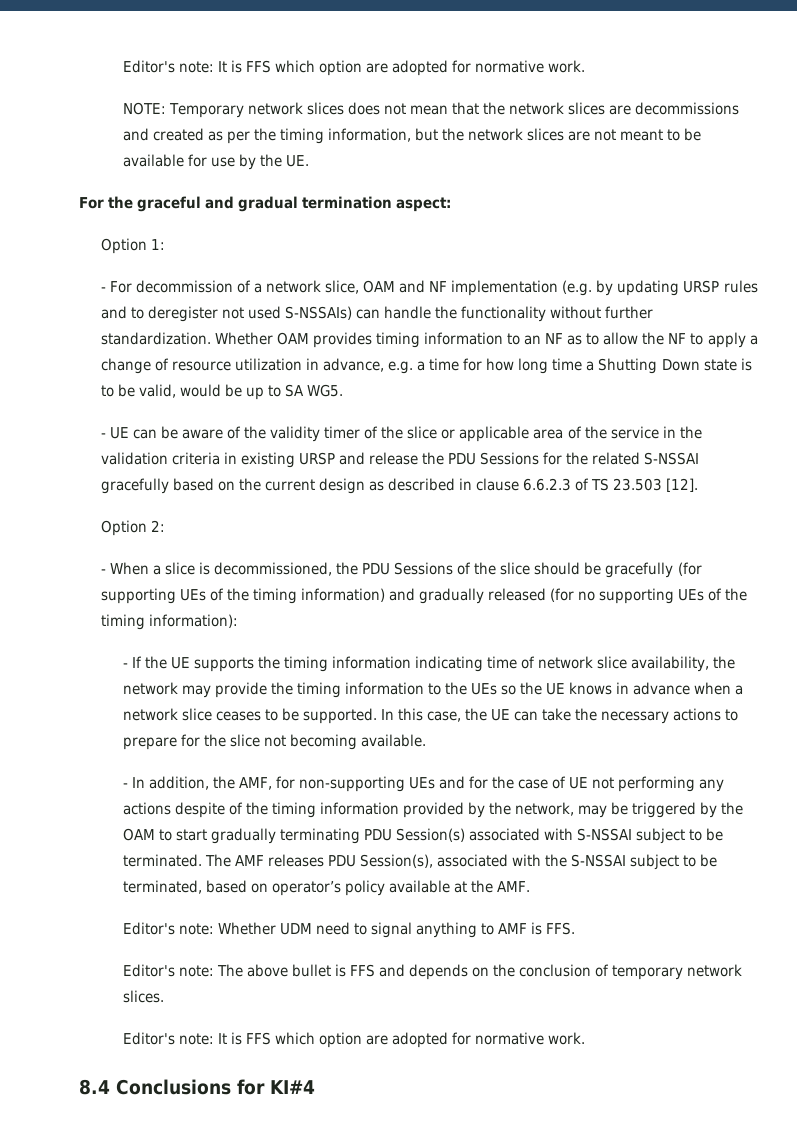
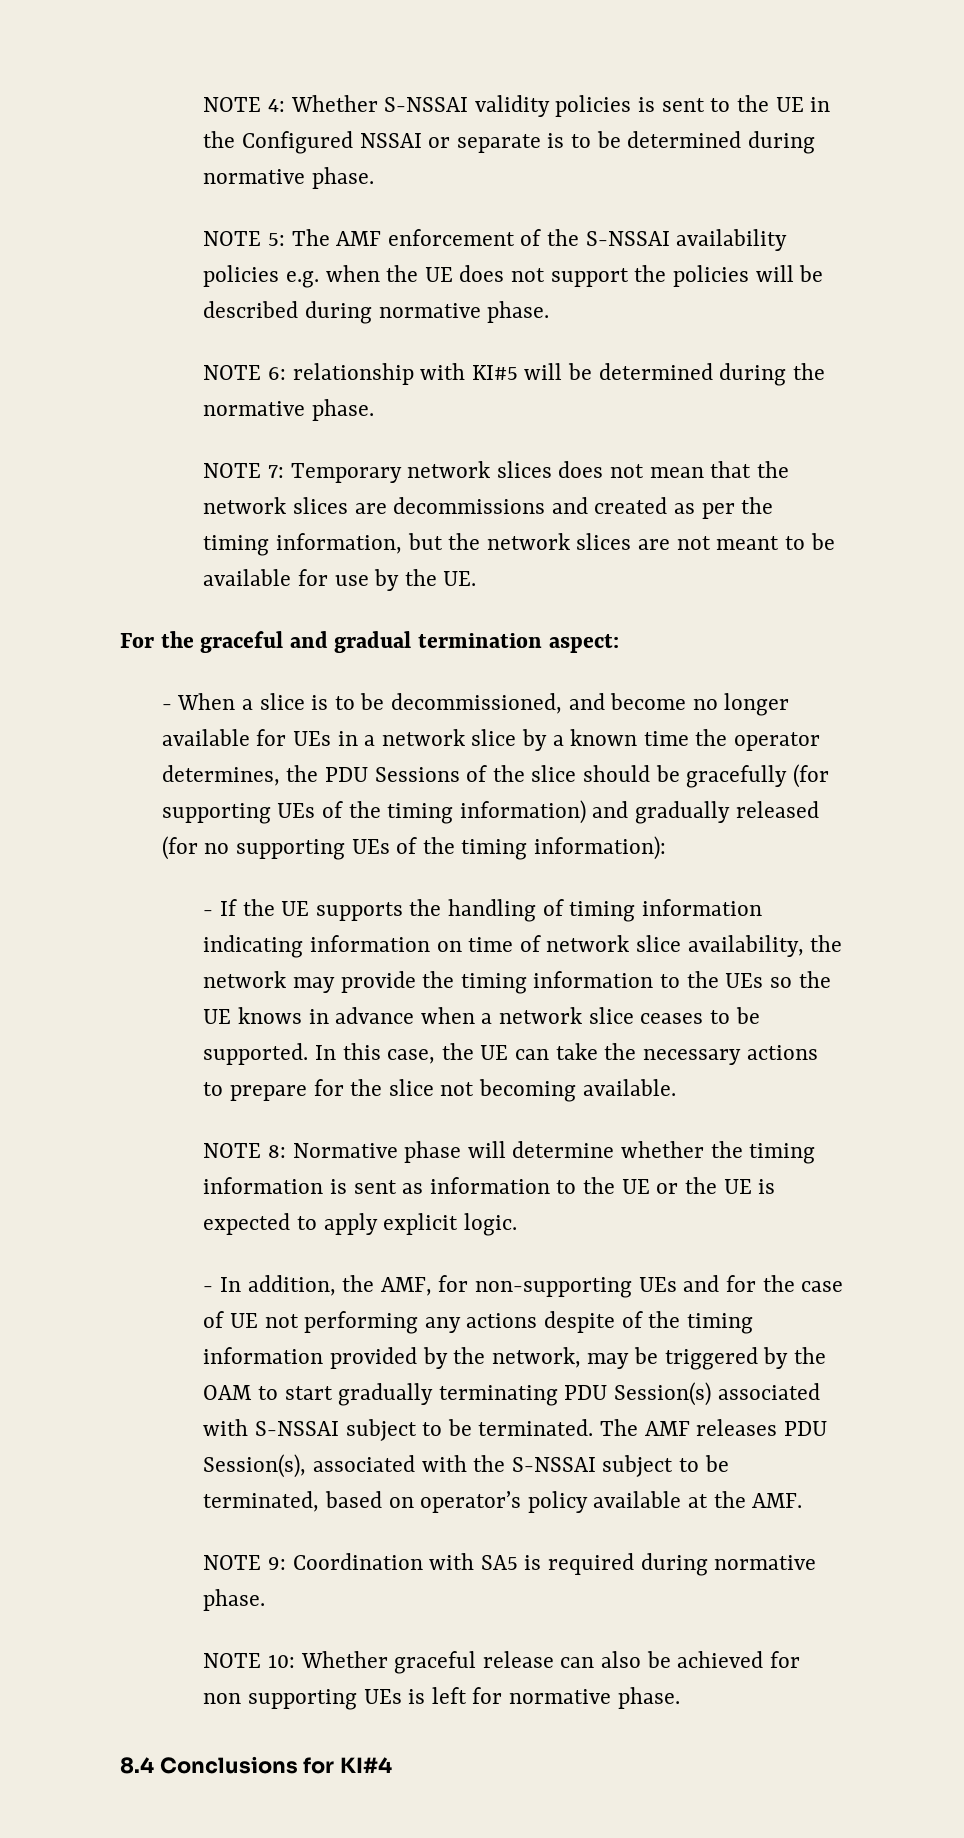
[122,60,586,76] [122,102,166,115] Editor's note: It is FFS which option are adopted for normative work. // NOTE: -> [203,95,831,117] [203,131,815,154] [203,167,374,189] [203,229,788,251] [203,265,824,288] [203,301,550,324] [203,363,825,386] [203,399,374,421] [203,463,284,478] NOTE 4: Whether S-NSSAI validity policies is sent to the UE in the Configured NSSAI or separate is to be determined during normative phase. // NOTE 5: The AMF enforcement of the S-NSSAI availability policies e.g. when the UE does not support the policies will be described during normative phase. // NOTE 6: relationship with KI#5 will be determined during the normative phase. // NOTE 7:
[100,238,165,254] [100,280,758,296] [100,306,654,322] [100,332,758,348] [100,358,752,374] [100,384,344,400] [100,426,702,442] [100,452,700,468] [100,478,699,494] [100,520,165,536] // Option 1: // - For decommission of a network slice, OAM and NF implementation (e.g. by updating URSP rules and to deregister not used S-NSSAIs) can handle the functionality without further standardization. Whether OAM provides timing information to an NF as to allow the NF to apply a change of resource utilization in advance, e.g. a time for how long time a Shutting Down state is to be valid, would be up to SA WG5. // - UE can be aware of the validity timer of the slice or applicable area of the service in the validation criteria in existing URSP and release the PDU Sessions for the related S-NSSAI gracefully based on the current design as described in clause 6.6.2.3 of TS 23.503 [12]. // Option 2: -> (619, 643) none
[214,562,333,576] decommissioned, -> [334,693,790,716] [161,729,821,751] [161,765,280,786] to be decommissioned, and become no longer available for UEs in a network slice by a known time the operator determines,
(280, 662) none -> [448,899,564,922] handling of
(483, 664) none -> [309,935,462,952] information on
(426, 740) none -> [203,1141,816,1164] [203,1177,776,1194] [203,1213,517,1236] // NOTE 8: Normative phase will determine whether the timing information is sent as information to the UE or the UE is expected to apply explicit logic.
[122,922,576,938] [122,964,743,980] [122,990,164,1003] [122,1032,586,1048] Editor's note: Whether UDM need to signal anything to AMF is FFS. // Editor's note: The above bullet is FFS and depends on the conclusion of temporary network slices. // Editor's note: It is FFS which option are adopted for normative work. -> [203,1553,817,1576] [203,1589,266,1611] [203,1651,800,1674] [203,1687,680,1710] NOTE 9: Coordination with SA5 is required during normative phase. // NOTE 10: Whether graceful release can also be achieved for non supporting UEs is left for normative phase.

